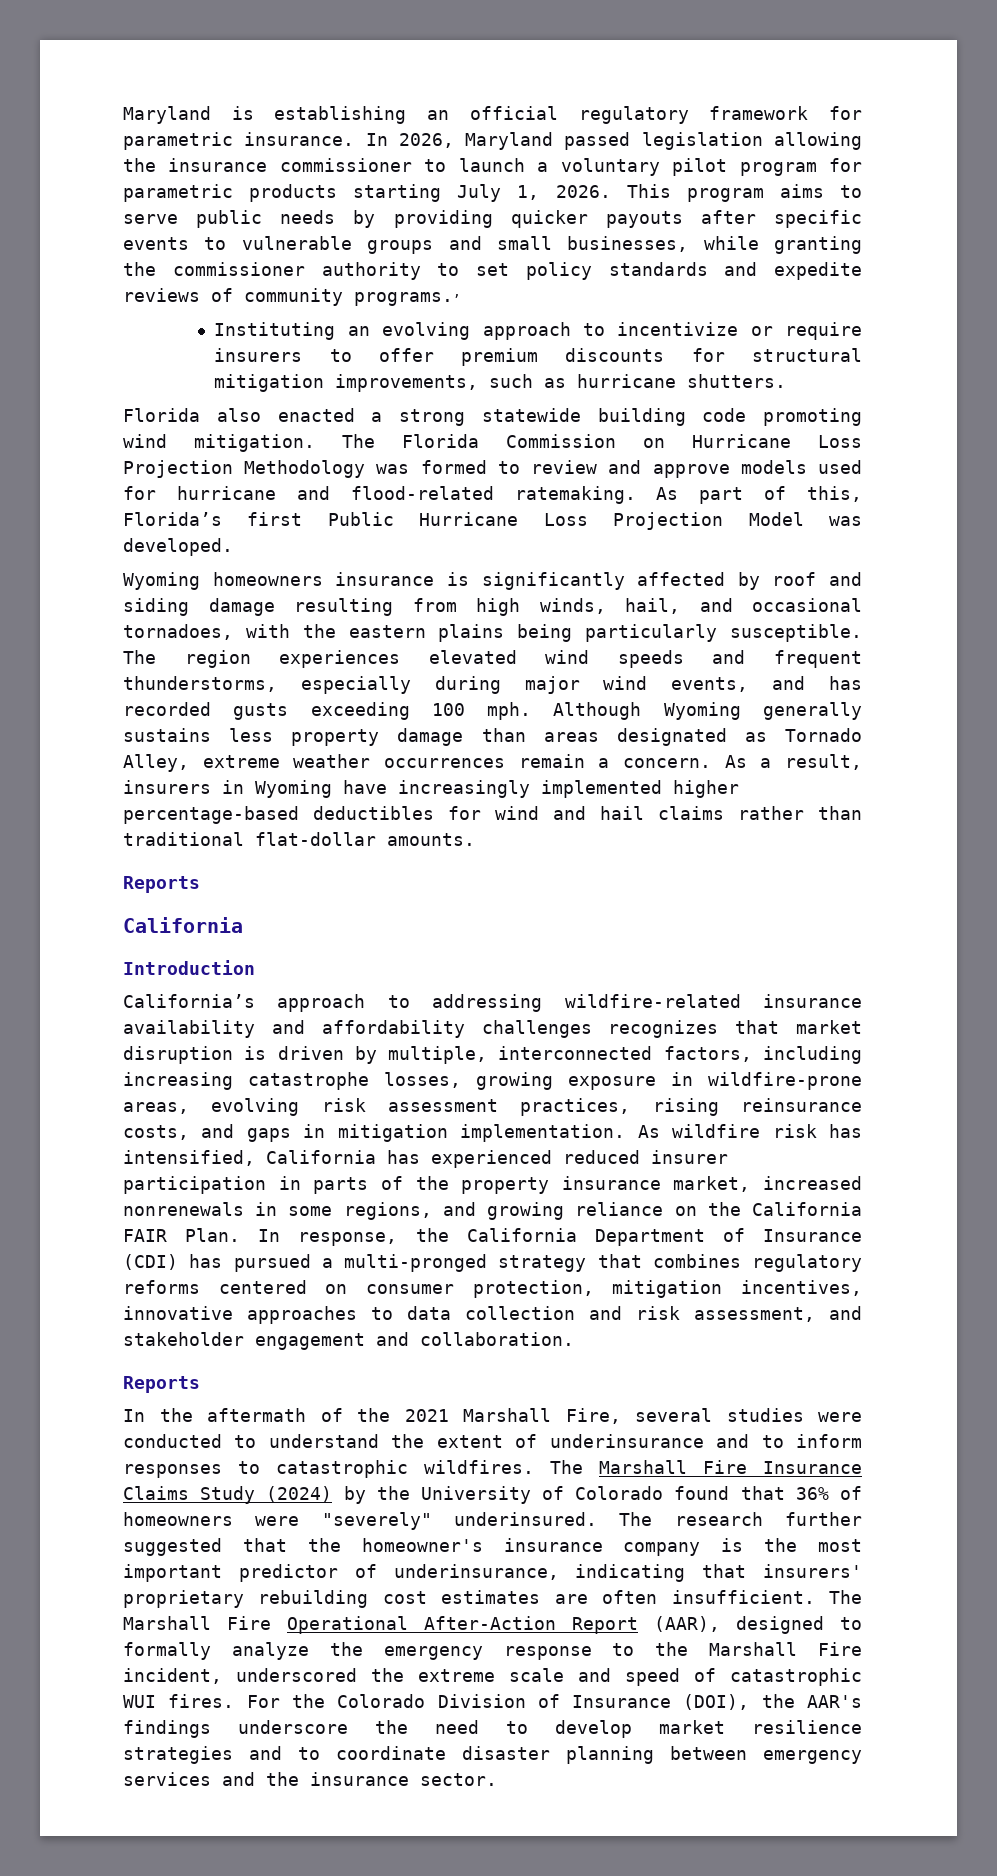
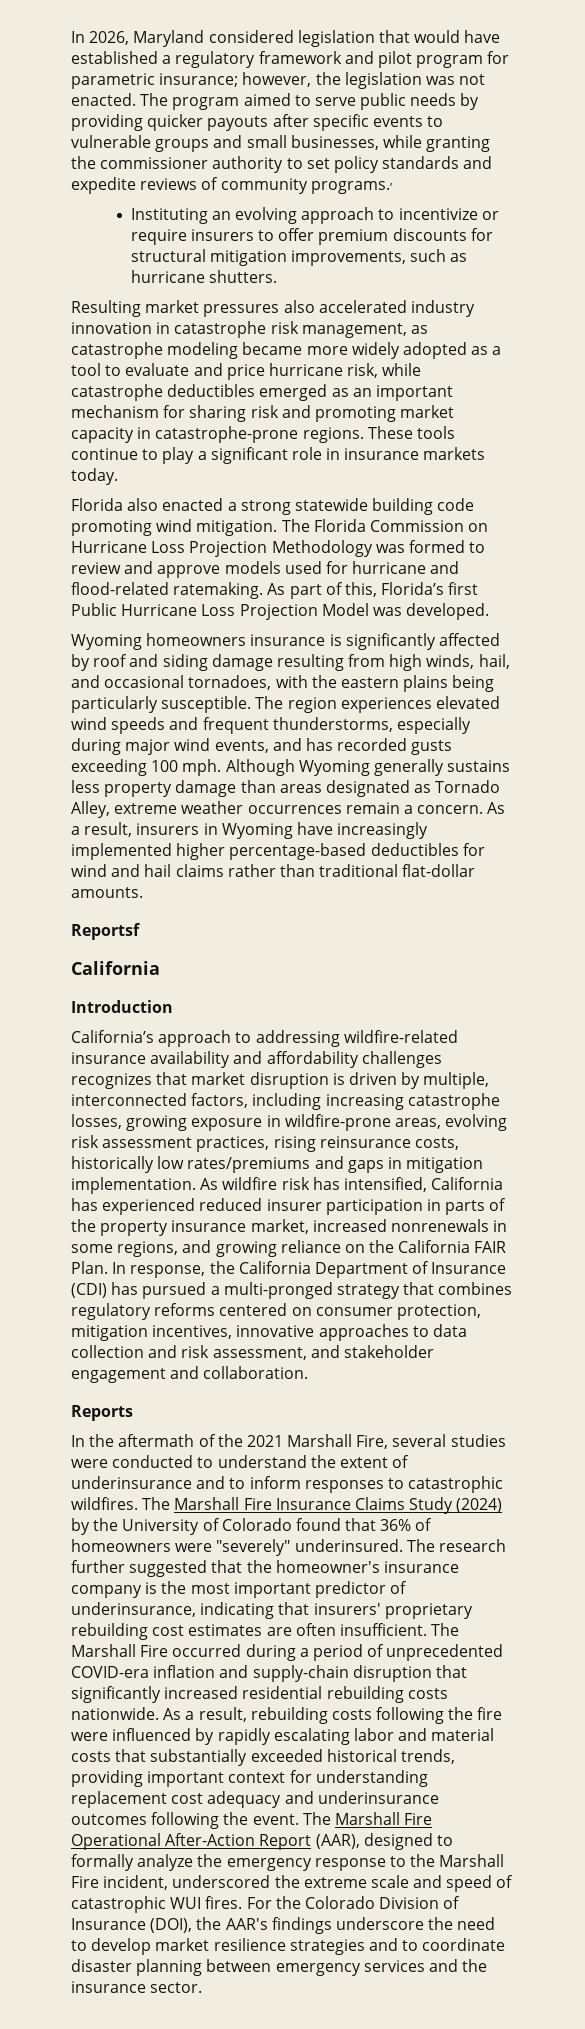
[123,106,862,124] [123,132,862,150] [123,158,863,176] [123,184,824,202] Maryland is establishing an official regulatory framework for parametric insurance. In 2026, Maryland passed legislation allowing the insurance commissioner to launch a voluntary pilot program for parametric products starting July 1, 2026. This program aims -> [71,30,501,47] [71,51,510,68] [71,72,486,89] [71,93,291,110] In 2026, Maryland considered legislation that would have established a regulatory framework and pilot program for parametric insurance; however, the legislation was not enacted. The program aimed
(787, 381) none -> [71,300,475,317] [71,321,428,338] [71,342,502,359] [71,363,422,380] [71,384,453,401] [71,405,455,422] [71,426,455,443] [71,447,486,464] [71,468,118,485] // Resulting market pressures also accelerated industry innovation in catastrophe risk management, as catastrophe modeling became more widely adopted as a tool to evaluate and price hurricane risk, while catastrophe deductibles emerged as an important mechanism for sharing risk and promoting market capacity in catastrophe-prone regions. These tools continue to play a significant role in insurance markets today.
[123,876,200,893] Reports -> [71,923,140,940] Reportsf
(189, 1132) none -> [71,1156,311,1173] historically low rates/premiums
(271, 1623) none -> [172,1644,504,1661] [71,1665,467,1682] [71,1686,448,1703] [71,1707,503,1724] [71,1728,495,1745] [71,1749,455,1766] [71,1770,428,1787] [71,1791,439,1808] [71,1812,433,1829] occurred during a period of unprecedented COVID-era inflation and supply-chain disruption that significantly increased residential rebuilding costs nationwide. As a result, rebuilding costs following the fire were influenced by rapidly escalating labor and material costs that substantially exceeded historical trends, providing important context for understanding replacement cost adequacy and underinsurance outcomes following the event. The Marshall Fire

